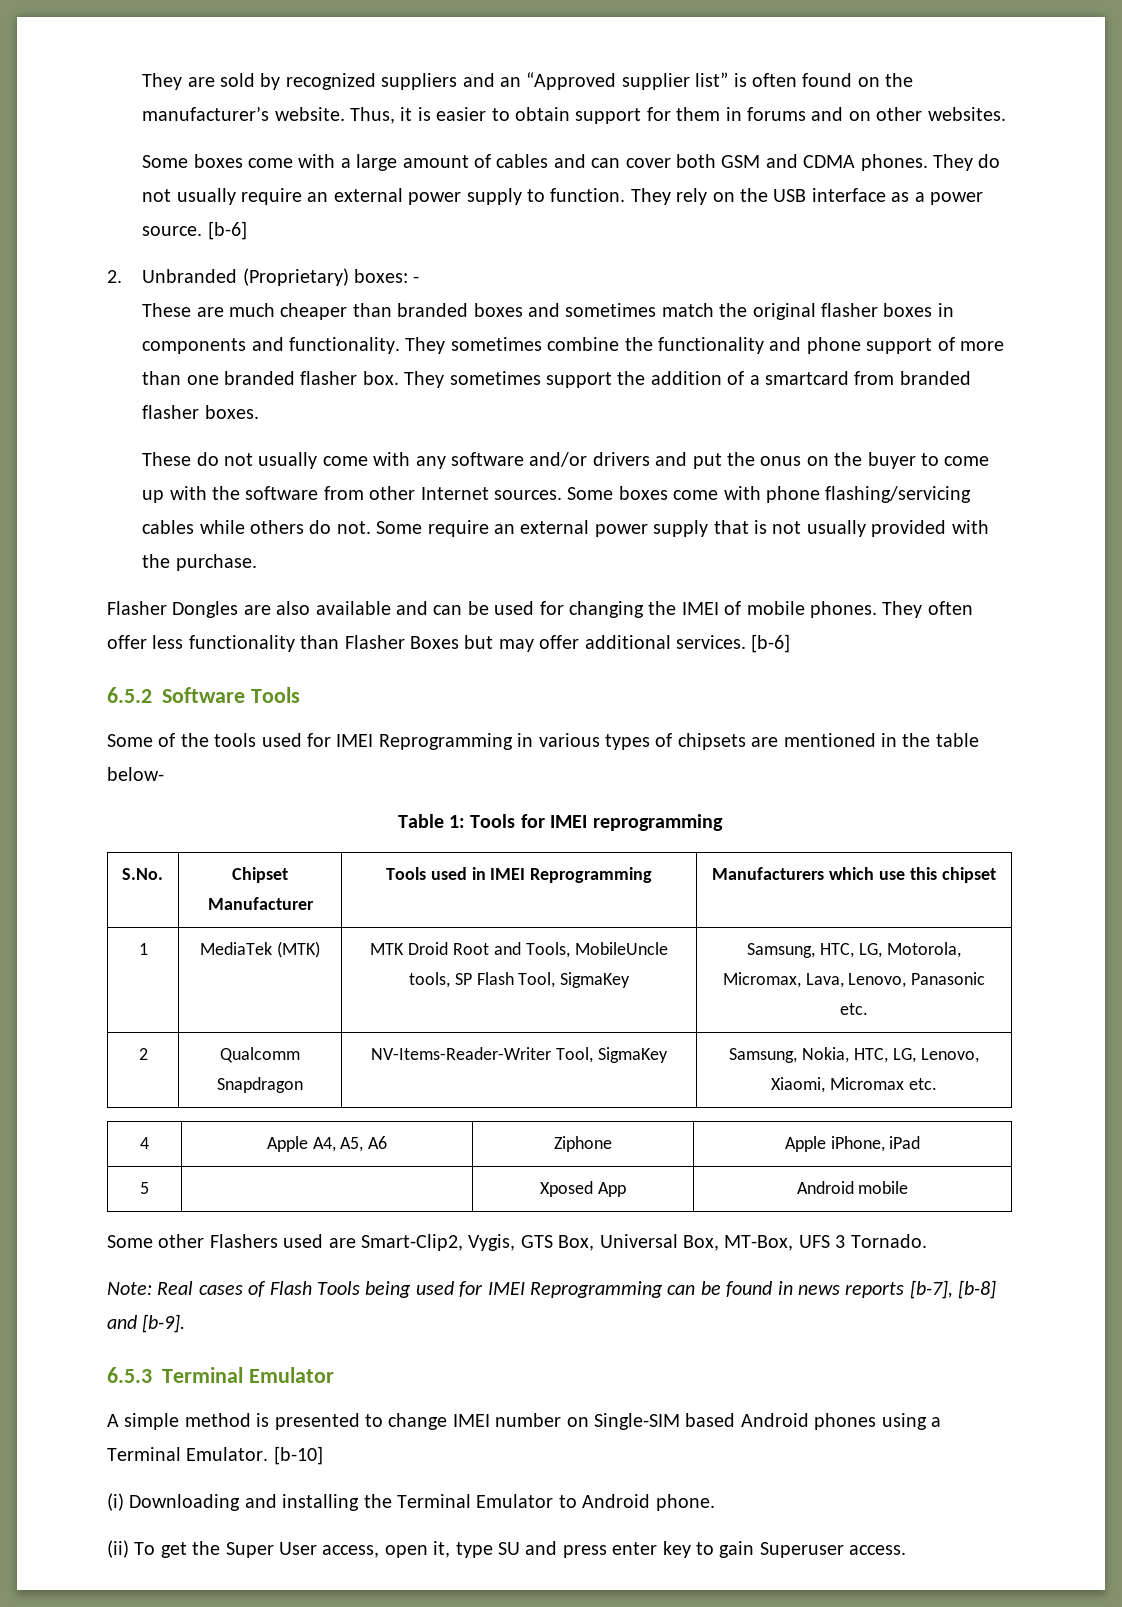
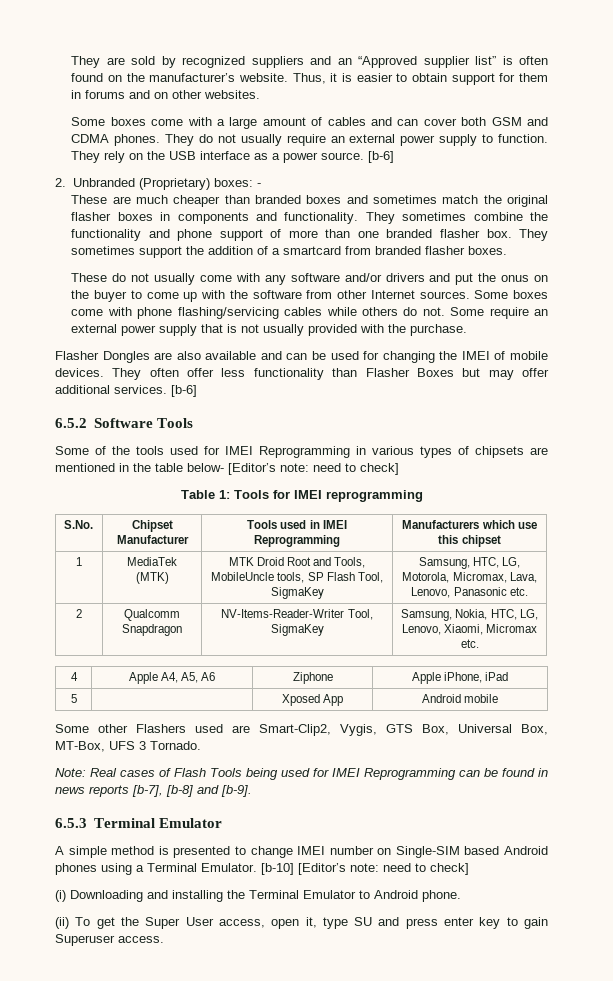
[809,601,877,618] phones. -> [55,368,104,377] devices.
(164, 774) none -> [228,463,399,475] [Editor’s note: need to check]
(323, 1455) none -> [298,863,469,875] [Editor’s note: need to check]

